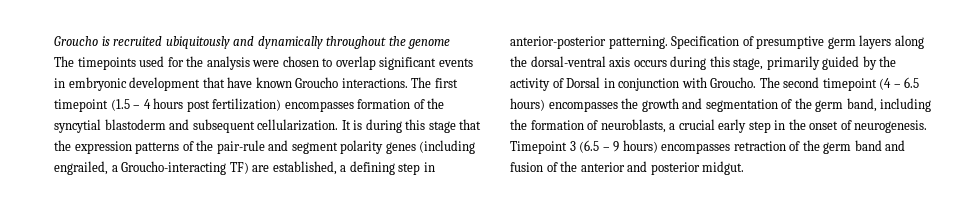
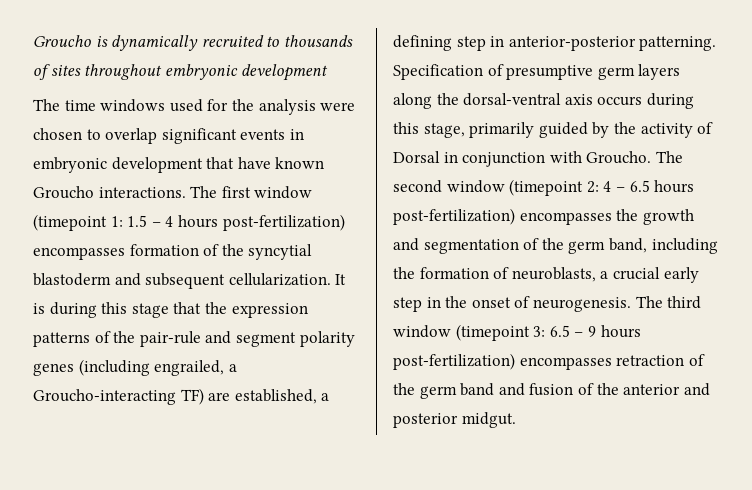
[113,36,451,49] [54,56,136,70] recruited ubiquitously and dynamically throughout the genome // The timepoints -> [111,35,353,51] [33,64,329,81] [33,99,166,112] dynamically recruited to thousands of sites throughout embryonic development // The time windows
[54,99,130,112] timepoint (1.5 -> [254,186,313,199] [33,214,148,231] window (timepoint 1: 1.5
[186,98,282,112] post fertilization) -> [222,214,345,231] post-fertilization)
[822,77,920,91] [510,98,545,111] timepoint (4 – 6.5 hours) -> [446,179,695,196] [393,208,515,225] window (timepoint 2: 4 – 6.5 hours post-fertilization)
[510,140,658,154] Timepoint 3 (6.5 – 9 hours) -> [635,296,702,309] [393,324,641,341] [393,353,515,370] The third window (timepoint 3: 6.5 – 9 hours post-fertilization)

